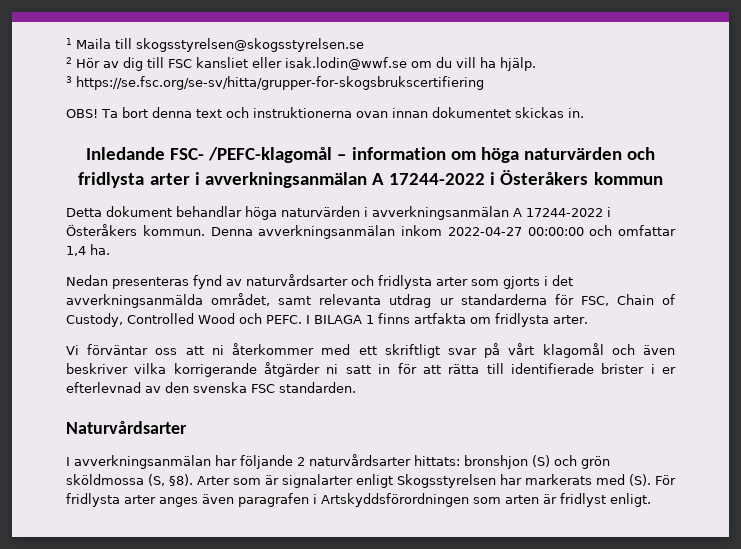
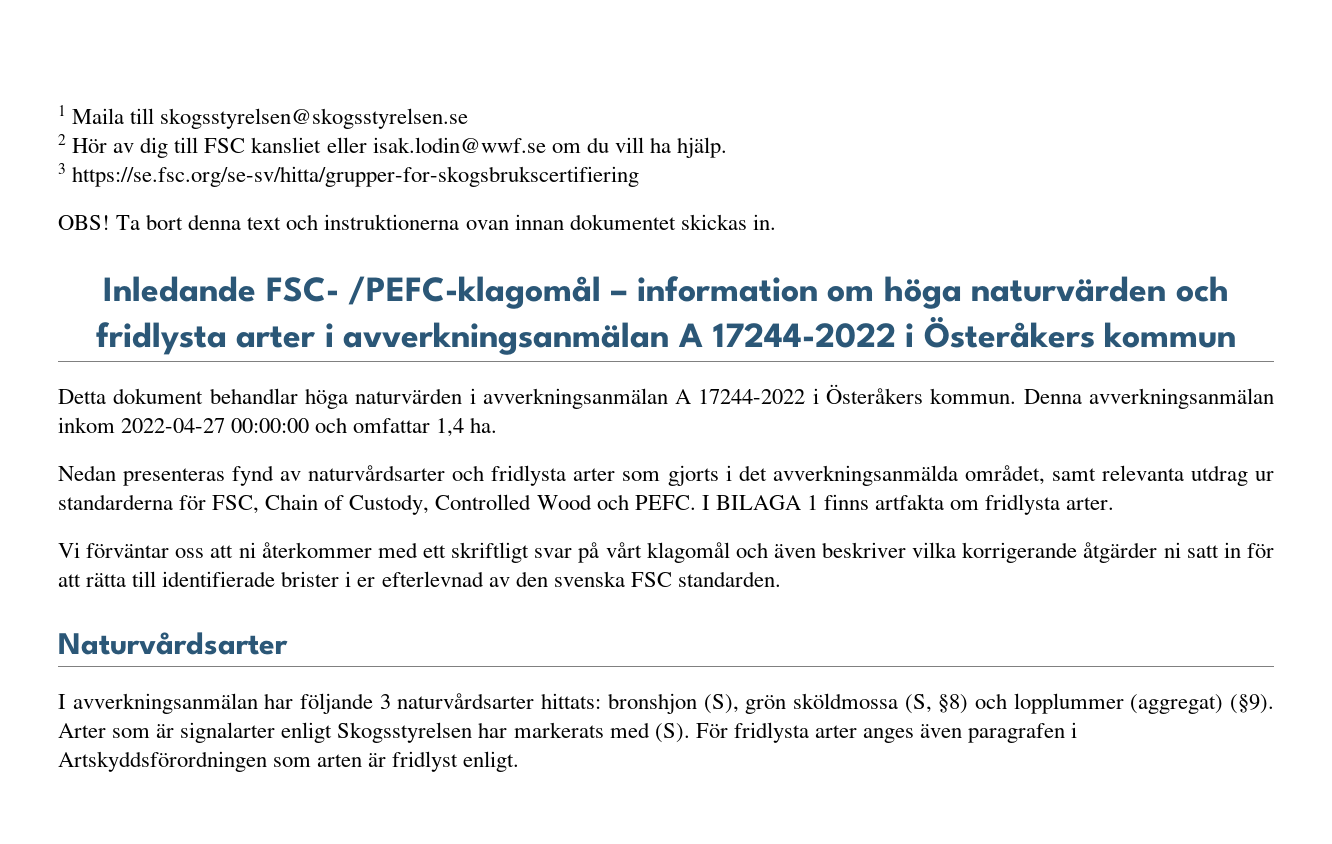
[297,457,305,466] 2 -> [379,694,391,709] 3
[532,455,577,467] (S) och -> [703,694,739,714] (S),
[169,474,193,486] §8). -> [938,693,1274,714] §8) och lopplummer (aggregat) (§9).

